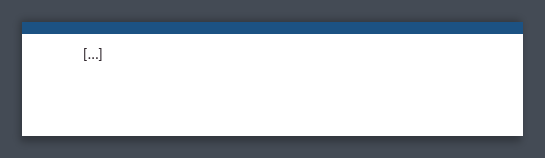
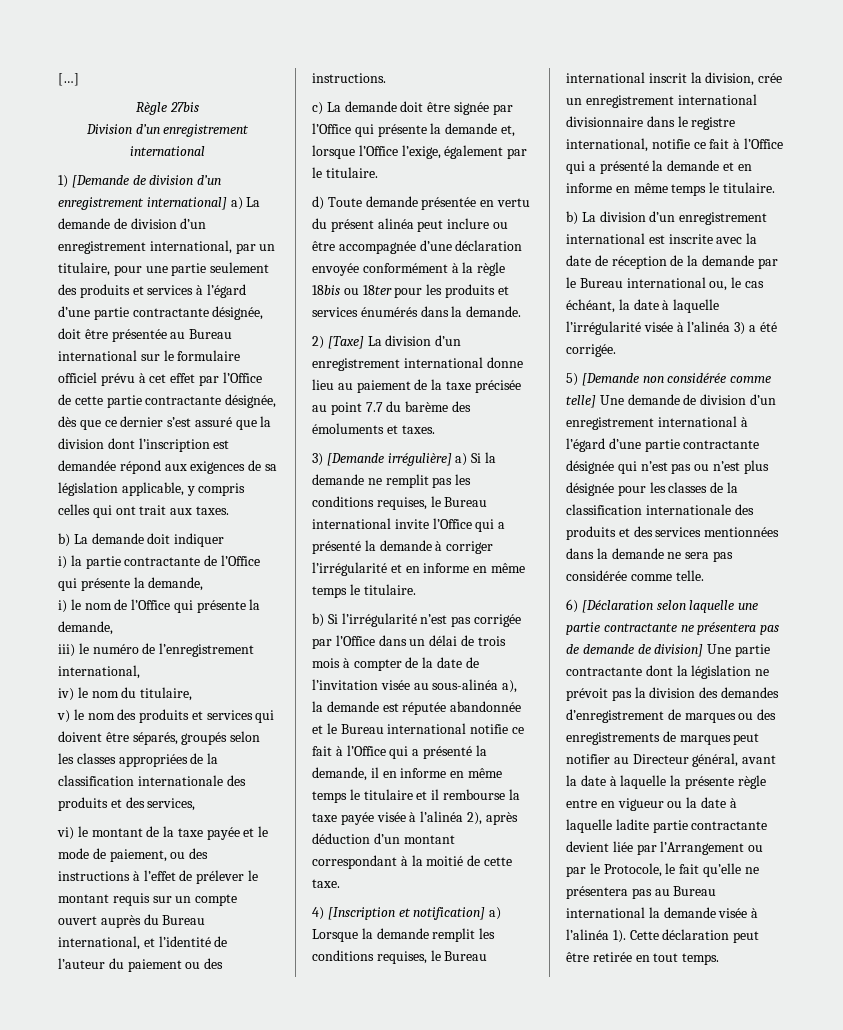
(103, 54) none -> [136,102,199,115] [85,124,250,137] [130,146,205,156] [58,175,222,188] [58,197,261,210] [58,218,207,229] [58,240,276,254] [58,262,270,276] [58,284,246,298] [58,306,264,320] [58,328,233,342] [58,350,241,361] [58,372,262,386] [58,394,277,408] [58,416,272,430] [58,438,230,452] [58,460,277,474] [58,482,246,496] [58,504,229,518] [58,533,225,547] [58,555,260,569] [58,577,204,591] [58,599,261,613] [58,621,113,635] [58,643,255,657] [58,665,140,679] [58,687,193,701] [57,709,275,723] [58,731,261,745] [58,753,219,767] [58,775,246,786] [58,797,196,811] [57,826,269,840] [58,848,209,862] [58,870,258,884] [58,893,238,906] [58,914,206,928] [58,936,228,950] [58,958,224,972] [312,73,386,83] [312,101,513,115] [312,123,515,137] [312,145,528,159] [312,167,378,178] [312,196,530,210] [312,218,508,232] [312,240,523,254] [312,262,506,276] [312,284,509,298] [312,306,522,317] [312,335,462,349] [312,357,523,371] [312,379,521,393] [312,401,471,415] [312,423,435,434] [312,452,496,466] [312,474,472,488] [312,496,488,510] [312,518,506,532] [312,540,494,554] [312,562,525,576] [312,584,416,598] [312,613,521,627] [312,635,506,649] [312,657,479,671] [312,679,518,693] [312,701,522,715] [312,723,524,734] [312,745,487,759] [312,767,502,781] [312,789,520,803] [312,811,518,825] [312,833,455,844] [312,855,512,869] [312,879,340,888] [312,907,502,920] [312,928,496,942] [312,950,488,964] [566,72,783,86] [566,94,757,108] [566,116,736,130] [566,138,783,152] [566,160,752,174] [566,182,775,196] [566,211,768,225] [566,233,758,244] [566,255,778,269] [566,277,764,291] [566,299,720,313] [566,321,777,335] [566,344,616,357] [566,373,772,386] [566,394,776,408] [566,416,748,430] [566,438,760,452] [566,460,769,474] [566,482,738,496] [566,504,754,515] [566,526,780,540] [566,548,733,562] [566,570,704,581] [566,599,759,613] [566,622,780,635] [566,644,770,657] [566,665,770,679] [566,687,779,701] [566,709,777,723] [566,731,760,745] [566,753,777,767] [566,775,766,789] [566,797,737,811] [566,819,768,833] [566,841,764,855] [566,863,759,877] [566,886,717,899] [566,907,759,918] [566,929,760,943] [566,952,720,965] // Règle 27bis // Division d’un enregistrement international // 1) [Demande de division d’un enregistrement international] a) La demande de division d’un enregistrement international, par un titulaire, pour une partie seulement des produits et services à l’égard d’une partie contractante désignée, doit être présentée au Bureau international sur le formulaire officiel prévu à cet effet par l’Office de cette partie contractante désignée, dès que ce dernier s’est assuré que la division dont l’inscription est demandée répond aux exigences de sa législation applicable, y compris celles qui ont trait aux taxes. // b) La demande doit indiquer // i) la partie contractante de l’Office qui présente la demande, // i) le nom de l’Office qui présente la demande, // iii) le numéro de l’enregistrement international, // iv) le nom du titulaire, // v) le nom des produits et services qui doivent être séparés, groupés selon les classes appropriées de la classification internationale des produits et des services, // vi) le montant de la taxe payée et le mode de paiement, ou des instructions à l’effet de prélever le montant requis sur un compte ouvert auprès du Bureau international, et l’identité de l’auteur du paiement ou des instructions. // c) La demande doit être signée par l’Office qui présente la demande et, lorsque l’Office l’exige, également par le titulaire. // d) Toute demande présentée en vertu du présent alinéa peut inclure ou être accompagnée d’une déclaration envoyée conformément à la règle 18bis ou 18ter pour les produits et services énumérés dans la demande. // 2) [Taxe] La division d’un enregistrement international donne lieu au paiement de la taxe précisée au point 7.7 du barème des émoluments et taxes. // 3) [Demande irrégulière] a) Si la demande ne remplit pas les conditions requises, le Bureau international invite l’Office qui a présenté la demande à corriger l’irrégularité et en informe en même temps le titulaire. // b) Si l’irrégularité n’est pas corrigée par l’Office dans un délai de trois mois à compter de la date de l’invitation visée au sous-alinéa a), la demande est réputée abandonnée et le Bureau international notifie ce fait à l’Office qui a présenté la demande, il en informe en même temps le titulaire et il rembourse la taxe payée visée à l’alinéa 2), après déduction d’un montant correspondant à la moitié de cette taxe. // 4) [Inscription et notification] a) Lorsque la demande remplit les conditions requises, le Bureau international inscrit la division, crée un enregistrement international divisionnaire dans le registre international, notifie ce fait à l’Office qui a présenté la demande et en informe en même temps le titulaire. // b) La division d’un enregistrement international est inscrite avec la date de réception de la demande par le Bureau international ou, le cas échéant, la date à laquelle l’irrégularité visée à l’alinéa 3) a été corrigée. // 5) [Demande non considérée comme telle] Une demande de division d’un enregistrement international à l’égard d’une partie contractante désignée qui n’est pas ou n’est plus désignée pour les classes de la classification internationale des produits et des services mentionnées dans la demande ne sera pas considérée comme telle. // 6) [Déclaration selon laquelle une partie contractante ne présentera pas de demande de division] Une partie contractante dont la législation ne prévoit pas la division des demandes d’enregistrement de marques ou des enregistrements de marques peut notifier au Directeur général, avant la date à laquelle la présente règle entre en vigueur ou la date à laquelle ladite partie contractante devient liée par l’Arrangement ou par le Protocole, le fait qu’elle ne présentera pas au Bureau international la demande visée à l’alinéa 1). Cette déclaration peut être retirée en tout temps.

